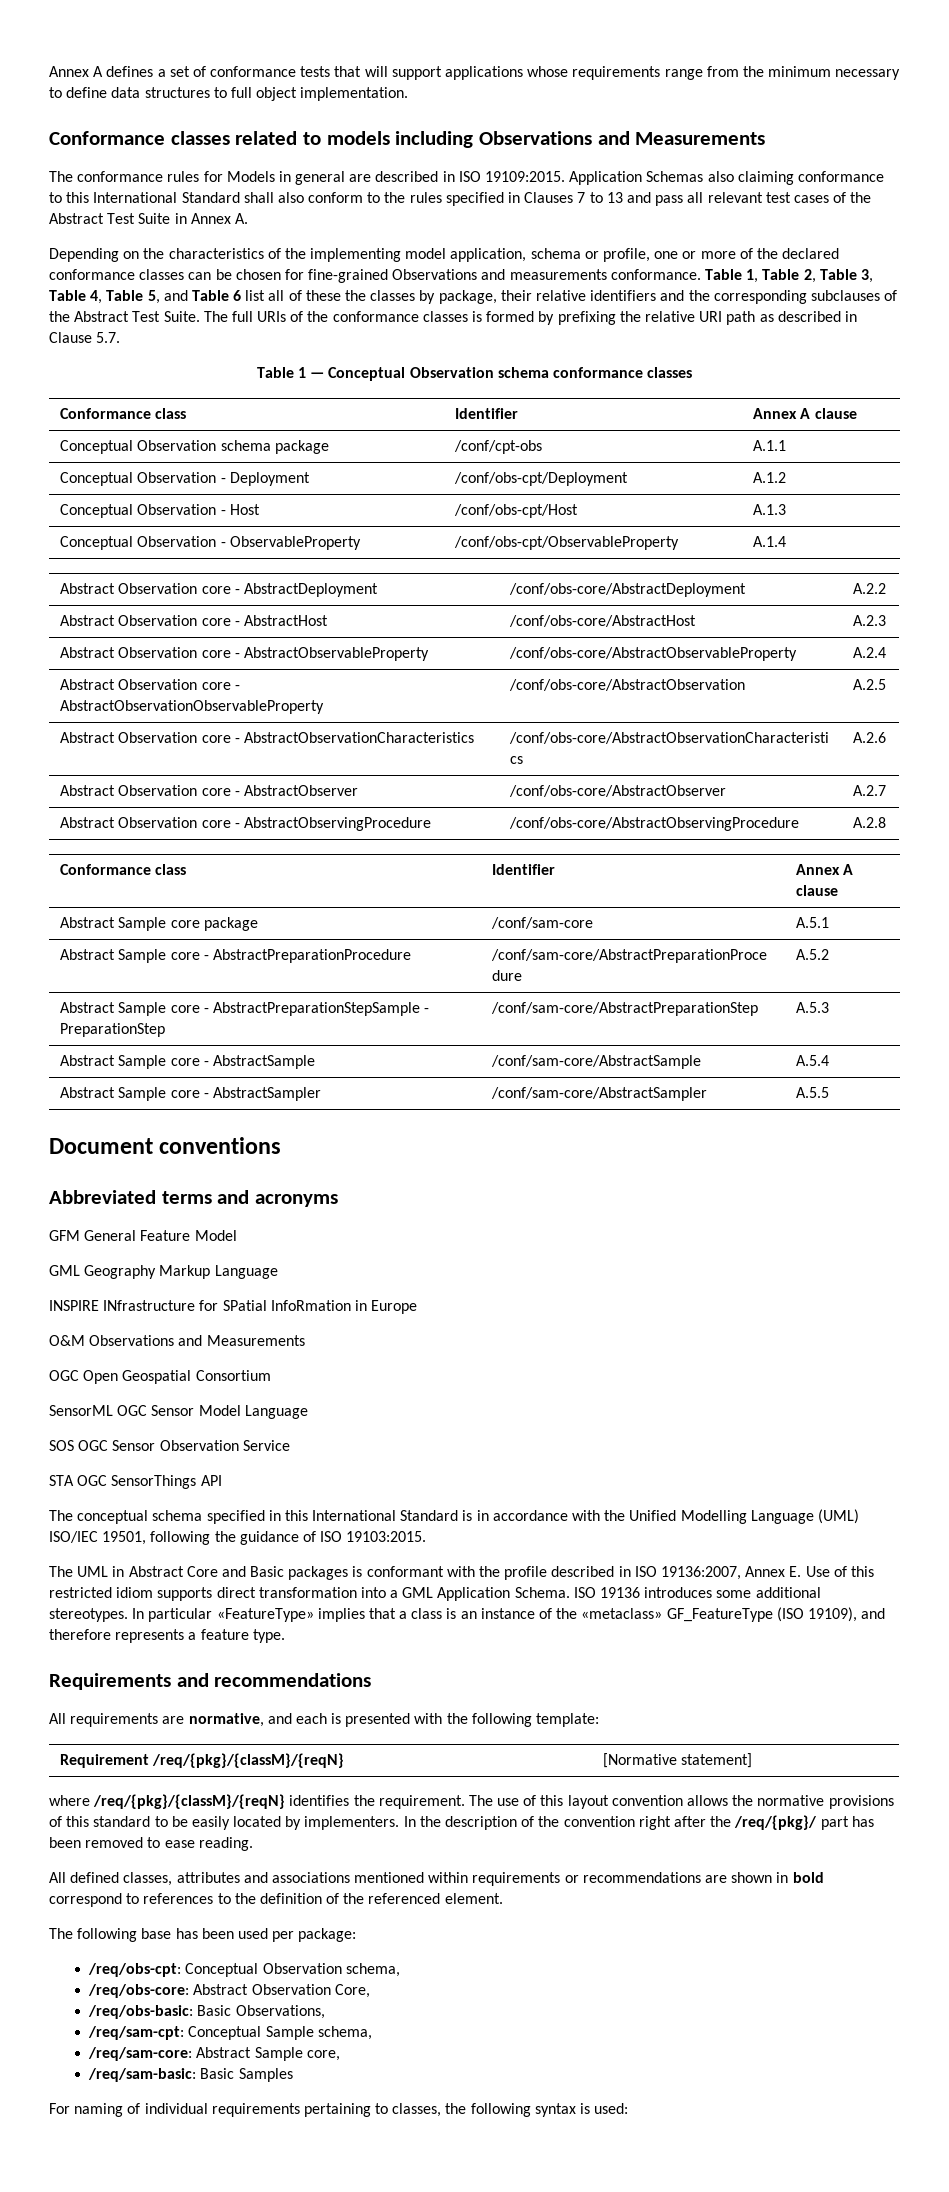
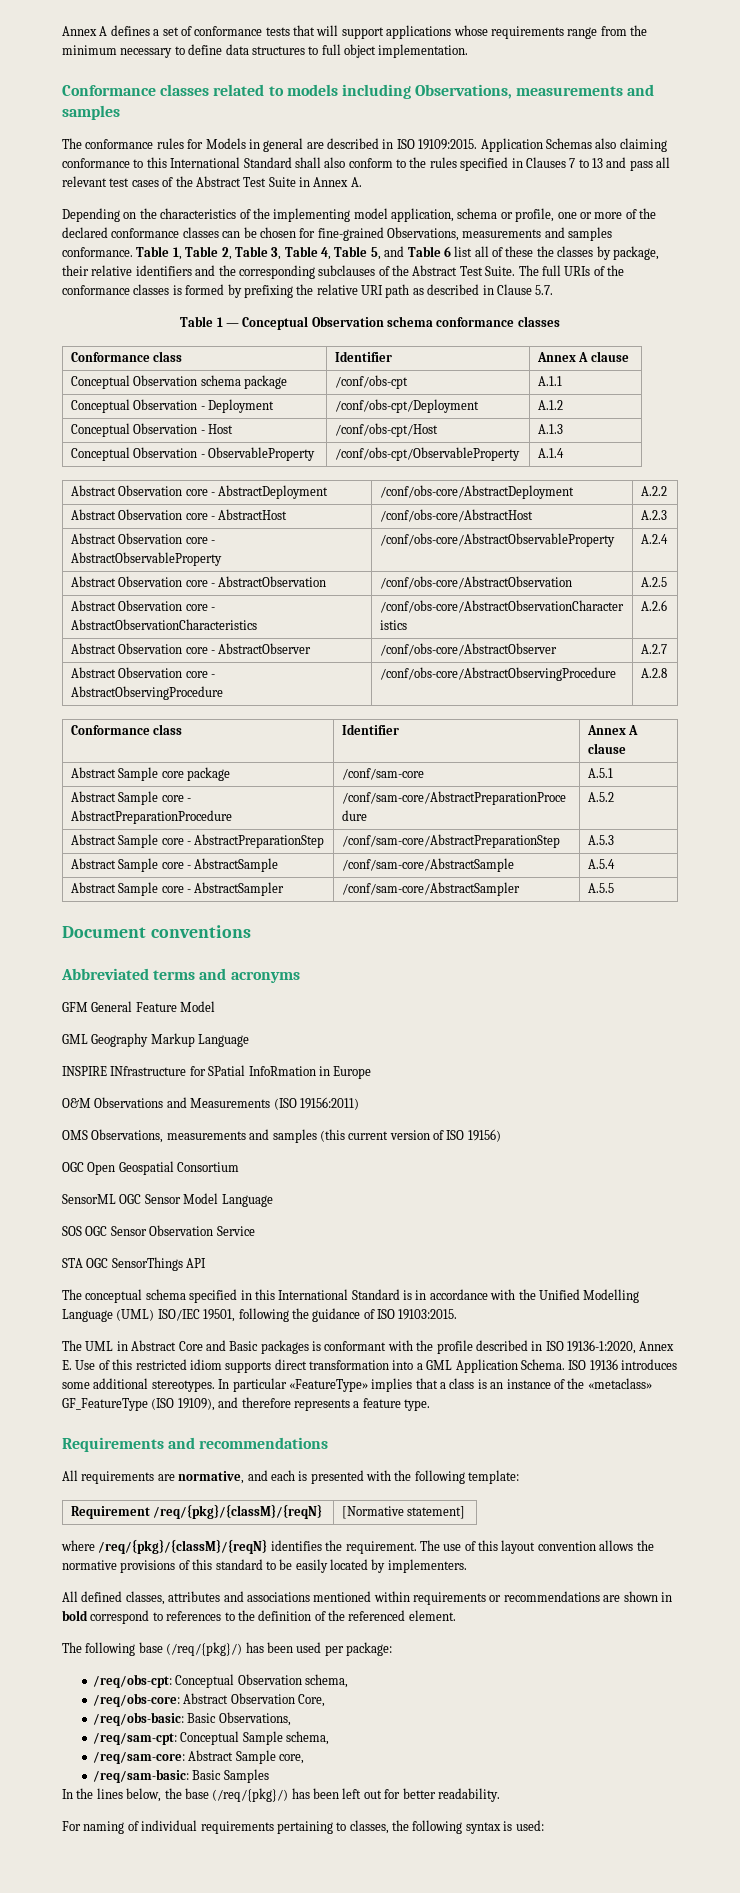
[479,131,766,145] Observations and Measurements -> [415,84,655,99] [62,105,120,120] Observations, measurements and samples
[392,269,607,280] Observations and measurements -> [387,227,613,241] Observations, measurements and samples
[454,440,543,454] /conf/cpt-obs -> [334,375,408,389] /conf/obs-cpt
[60,700,325,714] AbstractObservationObservableProperty -> [218,576,327,587] AbstractObservation
[212,1002,430,1016] [60,1023,166,1037] AbstractPreparationStepSample - PreparationStep -> [194,834,325,848] AbstractPreparationStep
(305, 1340) none -> [273,1097,359,1110] [62,1129,501,1143] (ISO 19156:2011) // OMS Observations, measurements and samples (this current version of ISO 19156)
[660,1566,741,1580] 19136:2007, -> [567,1340,636,1354] 19136-1:2020,
[403,1815,874,1830] [49,1837,253,1851] In the description of the convention right after the /req/{pkg}/ part has been removed to ease reading. -> (467, 1566) none
(172, 1933) none -> [166,1642,243,1656] (/req/{pkg}/)
(293, 2075) none -> [62,1788,500,1802] // In the lines below, the base (/req/{pkg}/) has been left out for better readability.

